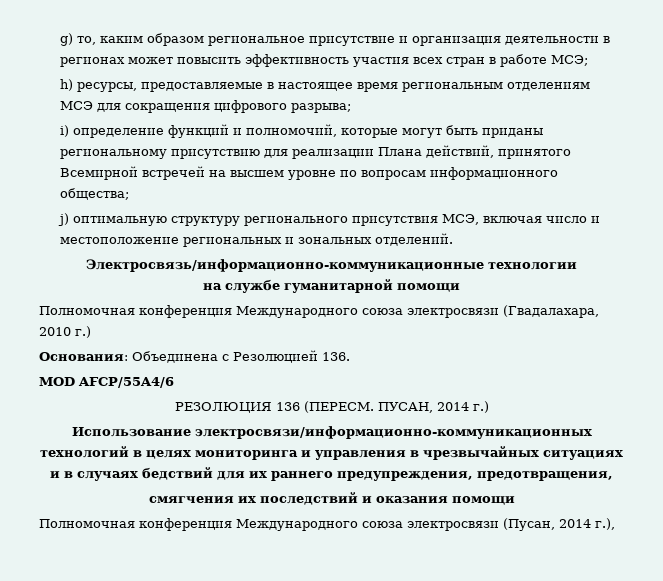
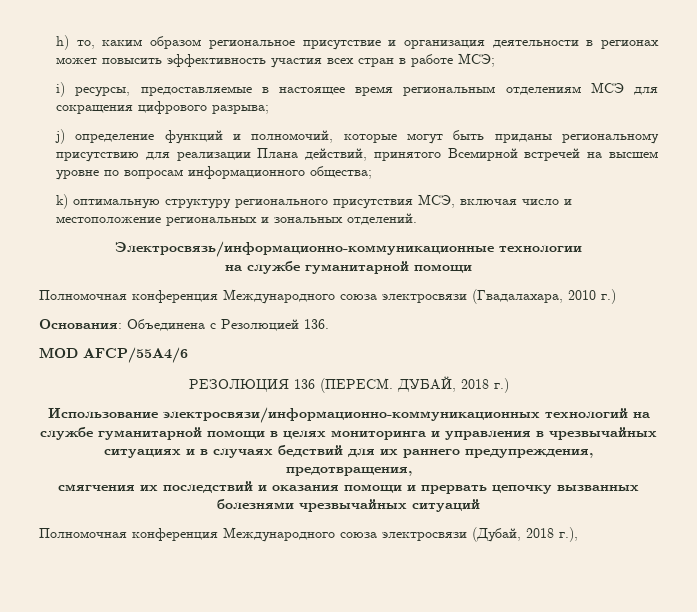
[59,33,73,46] g) -> [56,35,70,50] h)
[59,79,73,91] h) -> [56,82,66,97] i)
[59,125,69,137] i) -> [55,129,66,144] j)
[57,213,69,226] j) -> [56,194,69,209] k)
[377,402,469,413] ПУСАН, 2014 -> [396,376,489,392] ДУБАЙ, 2018
(129, 452) none -> [632,412,650,418] [40,427,265,440] на службе гуманитарной помощи
[39,518,591,531] // Полномочная конференция Международного союза электросвязи (Пусан, 2014 -> [407,485,639,494] [217,499,480,512] [39,527,554,542] и прервать цепочку вызванных болезнями чрезвычайных ситуаций // Полномочная конференция Международного союза электросвязи (Дубай, 2018

